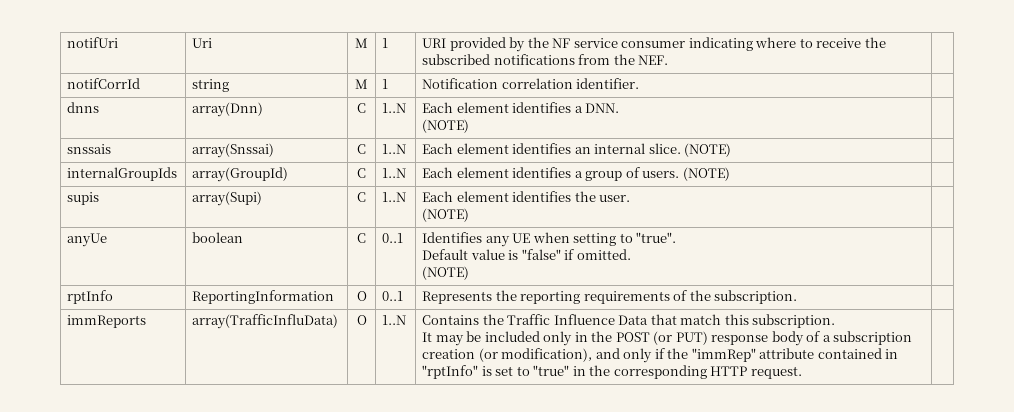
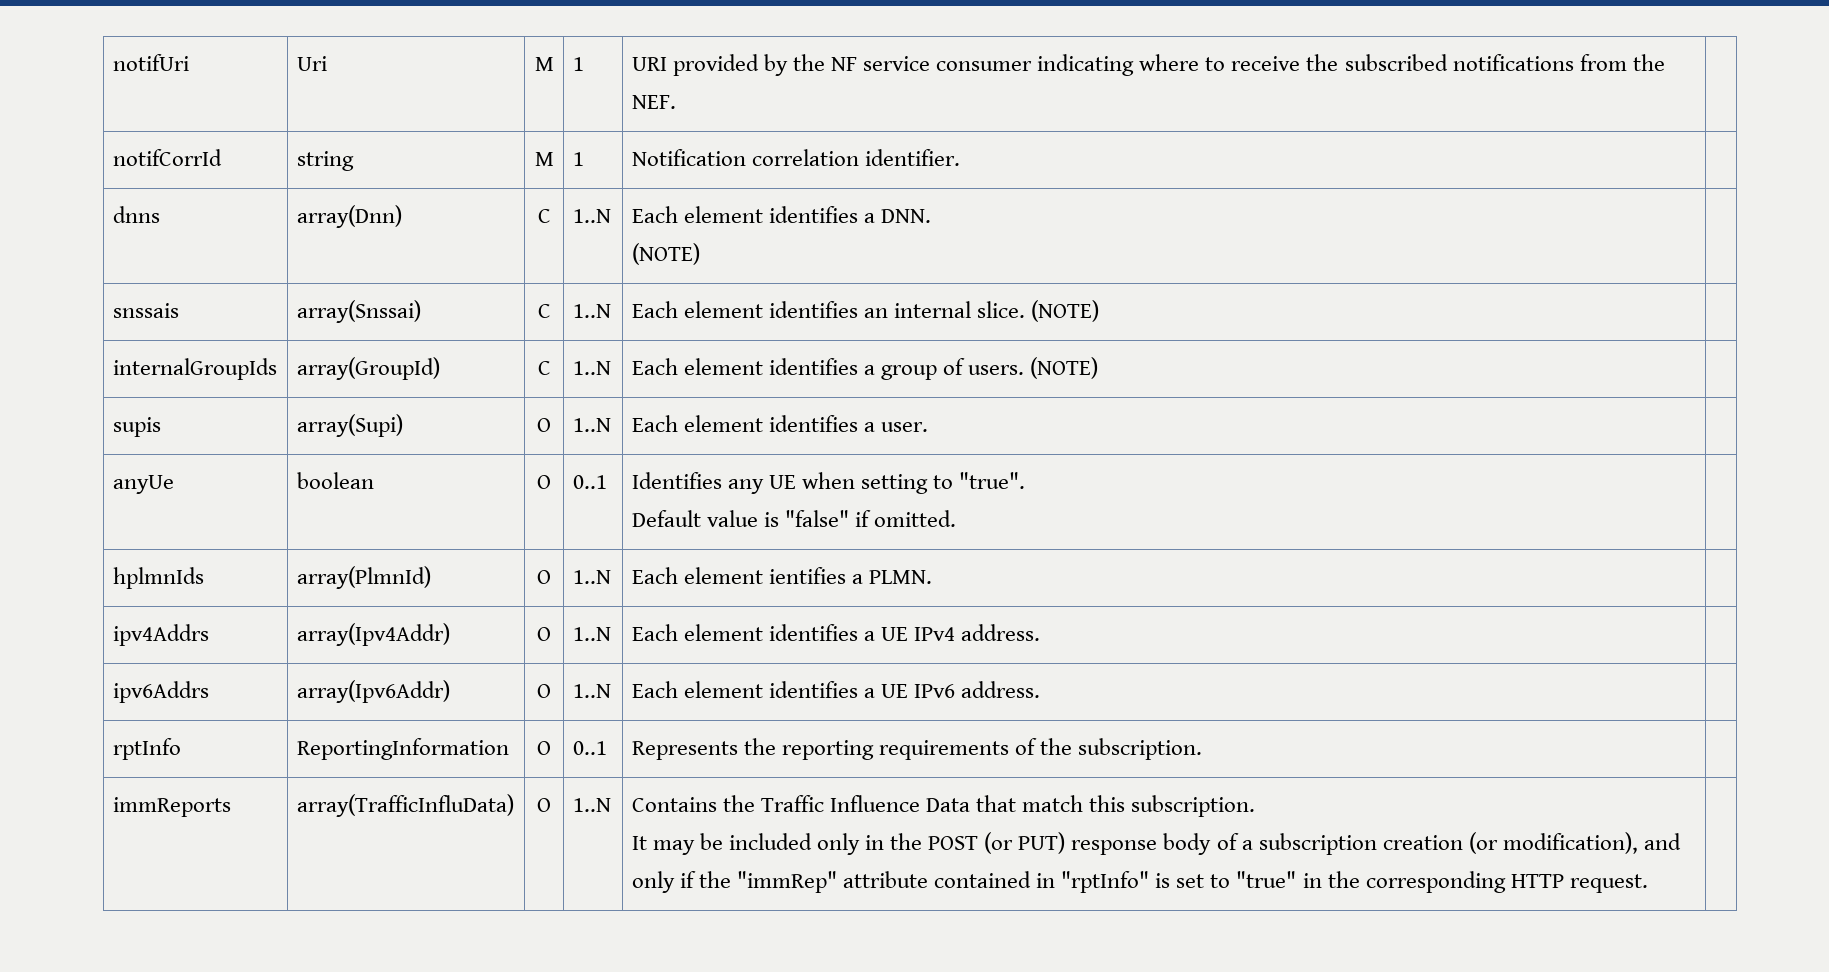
[357,192,366,202] [382,192,407,202] [422,191,596,202] C | 1..N | Each element identifies the -> [537,418,551,432] [572,418,611,432] [631,415,875,432] O | 1..N | Each element identifies a
[422,208,470,222] // (NOTE) -> (928, 427) none
[357,233,366,243] C -> [537,475,551,489] O
[422,266,470,280] // (NOTE) -> [112,567,204,589] [296,566,431,589] [537,570,551,584] [572,570,611,584] [631,567,932,584] [112,624,209,646] [296,623,450,646] [537,627,551,641] [572,627,611,641] [631,624,1041,641] [112,681,209,703] [296,680,450,703] [537,684,551,698] [572,684,611,698] [631,681,1041,698] | // hplmnIds | array(PlmnId) | O | 1..N | Each element ientifies a PLMN. | // ipv4Addrs | array(Ipv4Addr) | O | 1..N | Each element identifies a UE IPv4 address. | // ipv6Addrs | array(Ipv6Addr) | O | 1..N | Each element identifies a UE IPv6 address.

